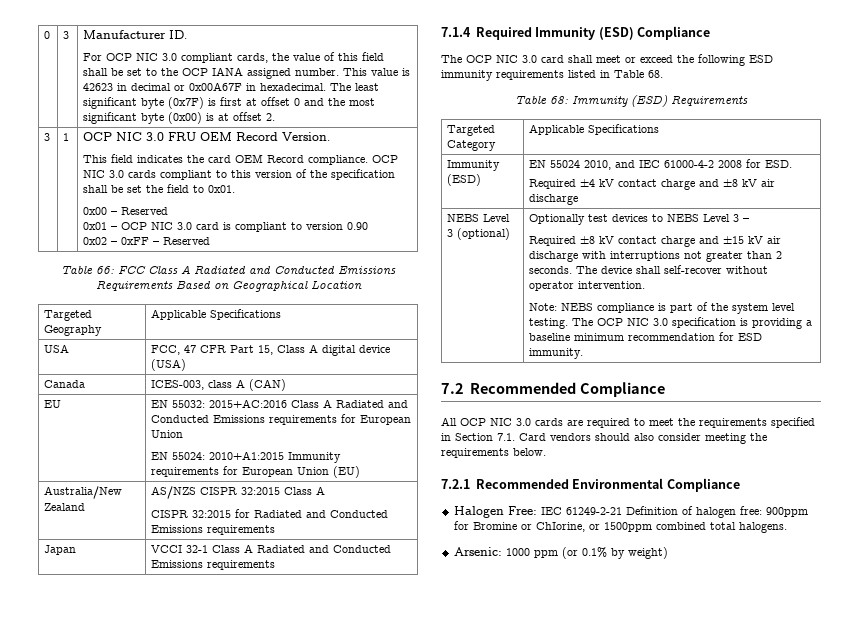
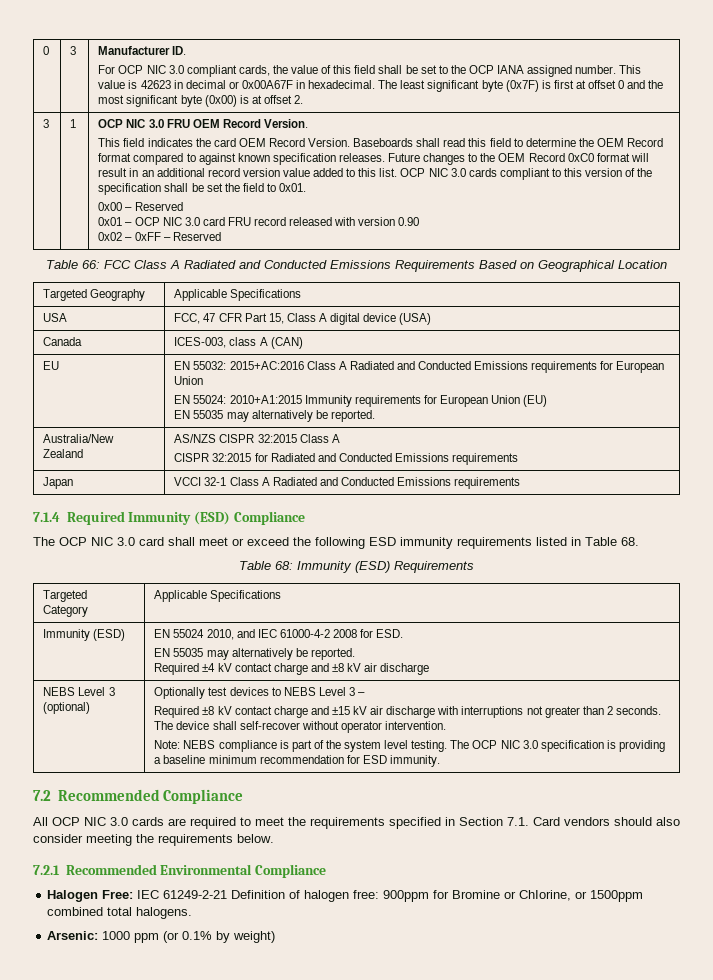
[308,155,369,165] compliance. -> [308,138,664,147] [98,153,649,165] [98,168,398,177] Version. Baseboards shall read this field to determine the OEM Record format compared to against known specification releases. Future changes to the OEM Record 0xC0 format will result in an additional record version value added to this list.
[223,222,303,232] is compliant to -> [227,217,356,226] FRU record released with
(361, 472) none -> [174,410,375,422] // EN 55035 may alternatively be reported.
(793, 164) none -> [154,648,355,660] // EN 55035 may alternatively be reported.

